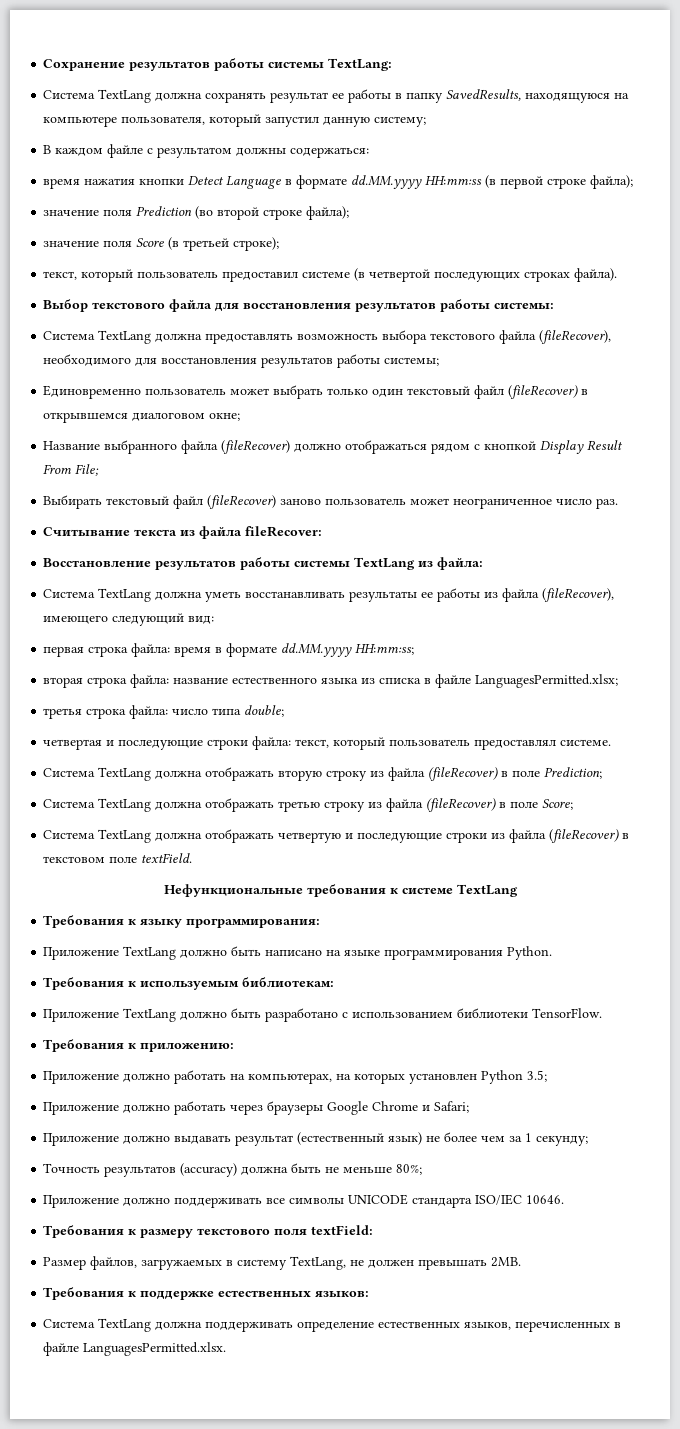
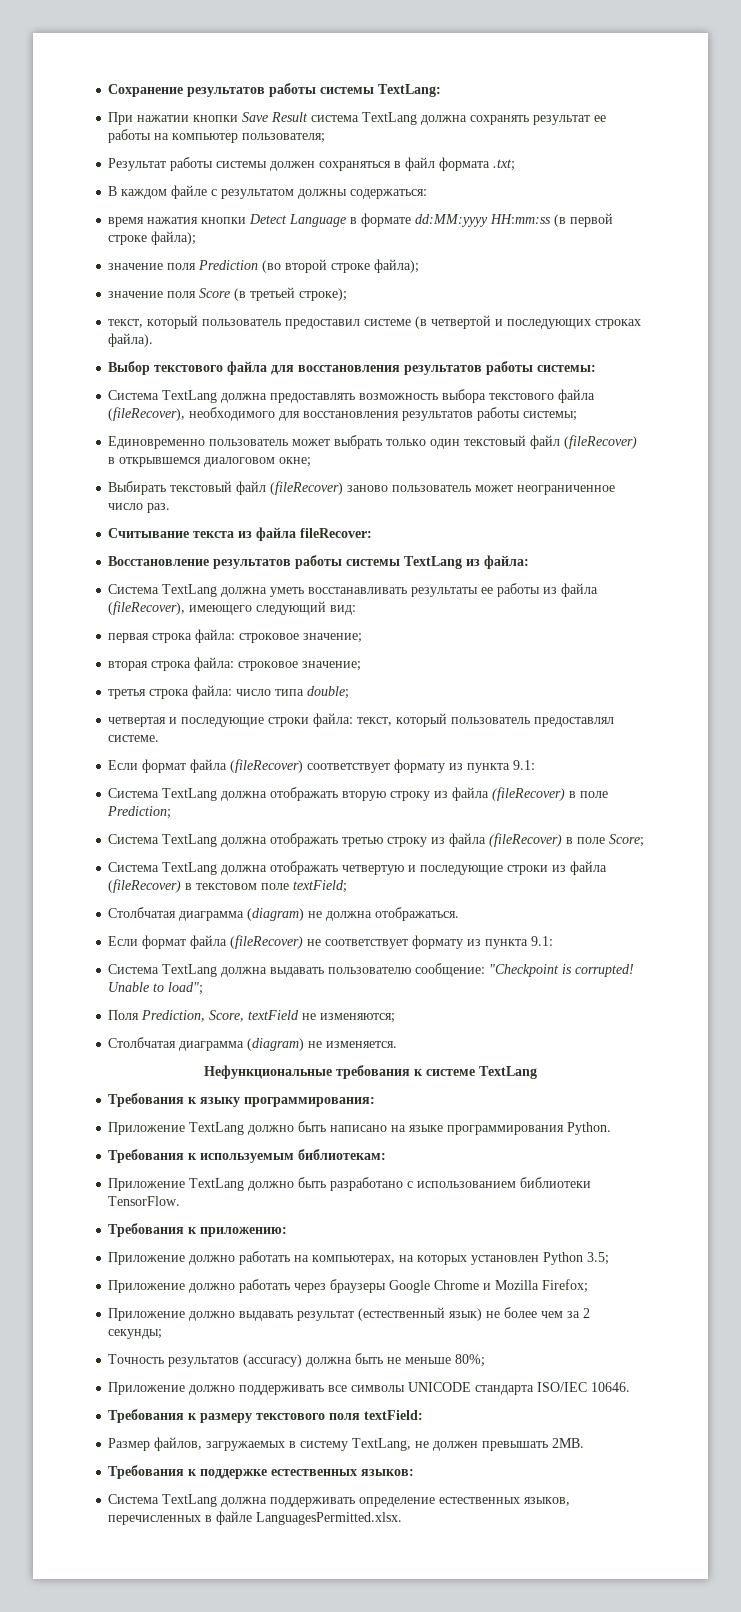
[43,90,96,99] Система -> [108,112,360,125] При нажатии кнопки Save Result система
[395,89,630,103] [43,114,427,127] в папку SavedResults, находящуюся на компьютере пользователя, который запустил данную систему; -> [154,133,326,143] [108,157,516,171] на компьютер пользователя; // Результат работы системы должен сохраняться в файл формата .txt;
[351,175,423,189] dd.MM.yyyy -> [415,214,489,227] dd:MM:yyyy
(431, 275) none -> [495,319,504,326] и
[43,440,624,455] [43,464,100,476] // Название выбранного файла (fileRecover) должно отображаться рядом с кнопкой Display Result From File; -> (312, 462) none
[174,643,415,657] [43,674,619,688] время в формате dd.MM.yyyy HH:mm:ss; // вторая строка файла: название естественного языка из списка в файле LanguagesPermitted.xlsx; -> [239,633,363,643] [108,657,362,671] строковое значение; // вторая строка файла: строковое значение;
(612, 742) none -> [108,759,536,773] // Если формат файла (fileRecover) соответствует формату из пункта 9.1:
[141,853,193,863] textField. -> [293,880,348,893] [108,907,460,921] [108,935,554,949] [108,963,635,977] [108,982,204,995] [108,1010,396,1023] [108,1037,398,1051] textField; // Столбчатая диаграмма (diagram) не должна отображаться. // Если формат файла (fileRecover) не соответствует формату из пункта 9.1: // Система TextLang должна выдавать пользователю сообщение: "Checkpoint is corrupted! Unable to load"; // Поля Prediction, Score, textField не изменяются; // Столбчатая диаграмма (diagram) не изменяется.
[434,1101,470,1113] Safari; -> [495,1279,589,1293] Mozilla Firefox;
[525,1133,589,1146] 1 секунду; -> [583,1308,591,1318] [108,1329,163,1339] 2 секунды;

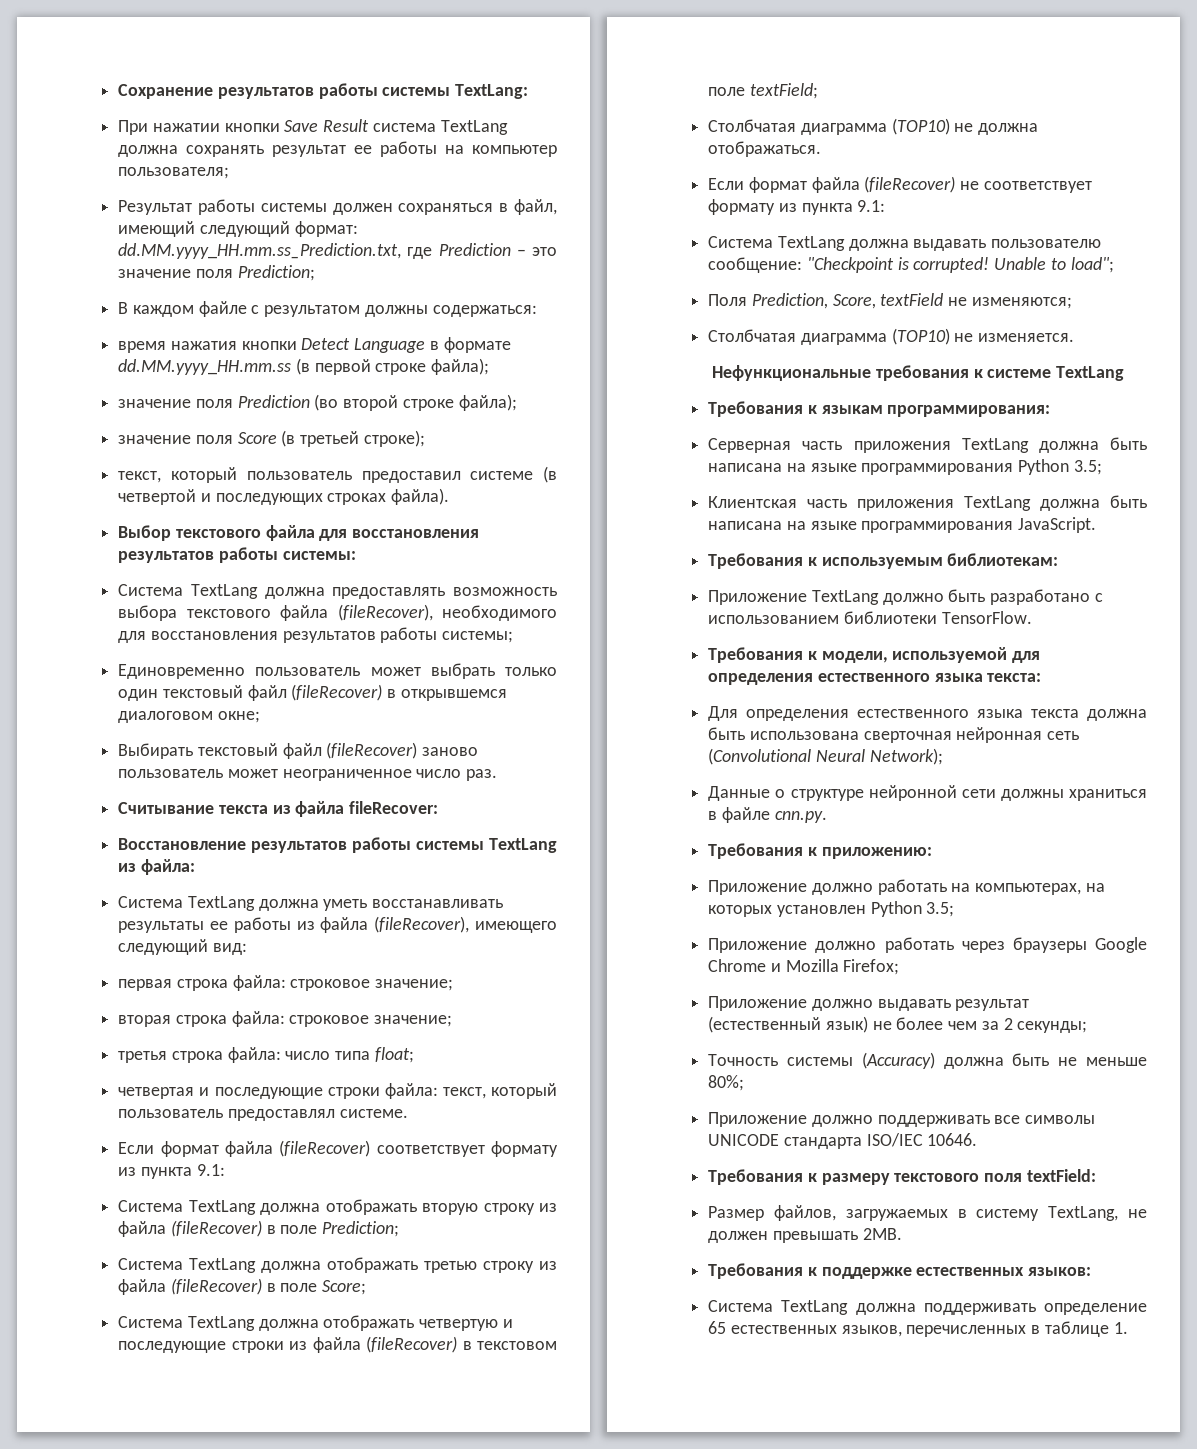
[405,157,516,171] файл формата .txt; -> [514,199,558,215] [118,221,358,237] [118,243,557,259] [118,265,315,281] файл, имеющий следующий формат: dd.MM.yyyy_HH.mm.ss_Prediction.txt, где Prediction – это значение поля Prediction;
[415,214,552,227] dd:MM:yyyy HH:mm:ss -> [118,359,292,375] dd.MM.yyyy_HH.mm.ss
[307,686,350,699] double; -> [374,1047,414,1063] float;
[247,908,305,921] (diagram) -> [891,118,950,135] (TOP10)
[247,1038,305,1051] (diagram) -> [891,328,950,345] (TOP10)
[200,1097,241,1107] языку -> [821,405,883,414] языкам
[108,1121,612,1135] Приложение TextLang должно быть написано на языке программирования Python. -> [708,437,1147,453] [708,459,1102,475] [708,495,1147,511] [708,517,1097,533] Серверная часть приложения TextLang должна быть написана на языке программирования Python 3.5; // Клиентская часть приложения TextLang должна быть написана на языке программирования JavaScript.
(181, 1201) none -> [708,647,1041,663] [708,673,1042,685] [708,706,1147,721] [708,727,1080,743] [708,748,943,765] [708,785,1147,801] [708,807,827,823] // Требования к модели, используемой для определения естественного языка текста: // Для определения естественного языка текста должна быть использована сверточная нейронная сеть (Сonvolutional Neural Network); // Данные о структуре нейронной сети должны храниться в файле cnn.py.
[168,1354,303,1367] результатов (accuracy) -> [787,1052,935,1069] системы (Accuracy)
(436, 1502) none -> [708,1321,727,1334] 65
[216,1511,403,1525] файле LanguagesPermitted.xlsx. -> [1044,1321,1128,1337] таблице 1.

